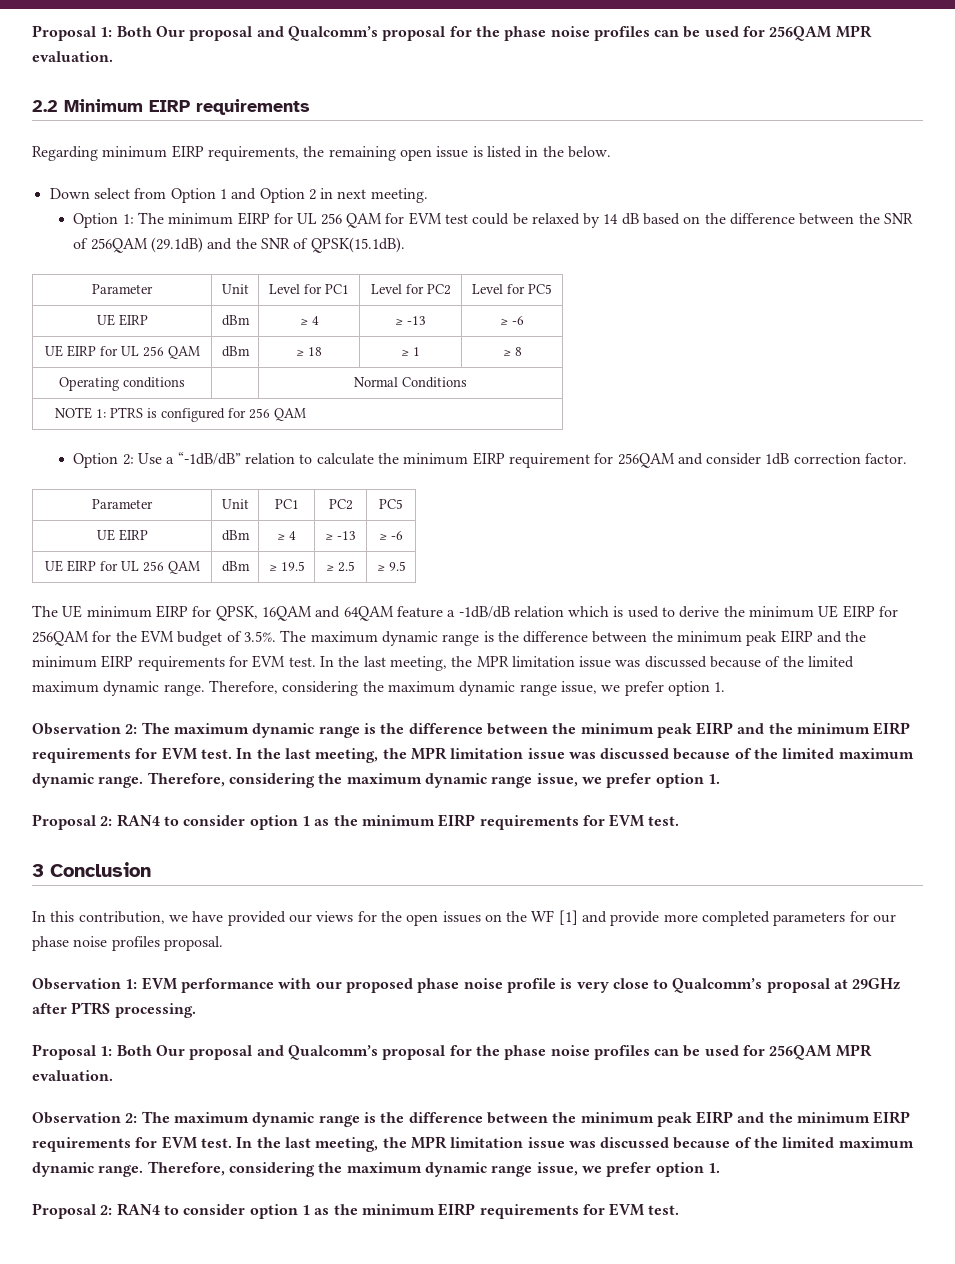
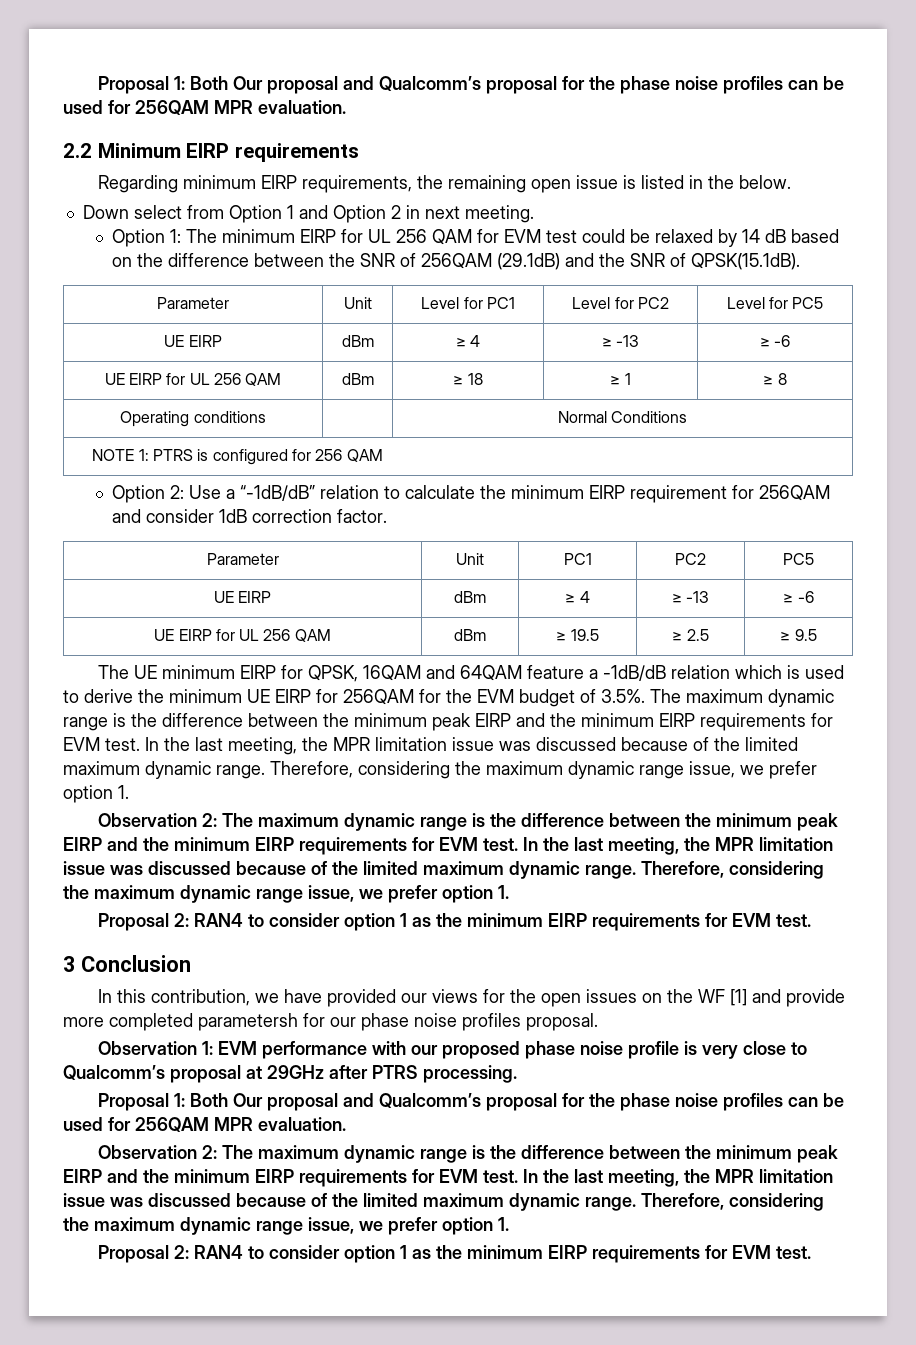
[773,912,846,926] parameters -> [198,1013,298,1031] parametersh

